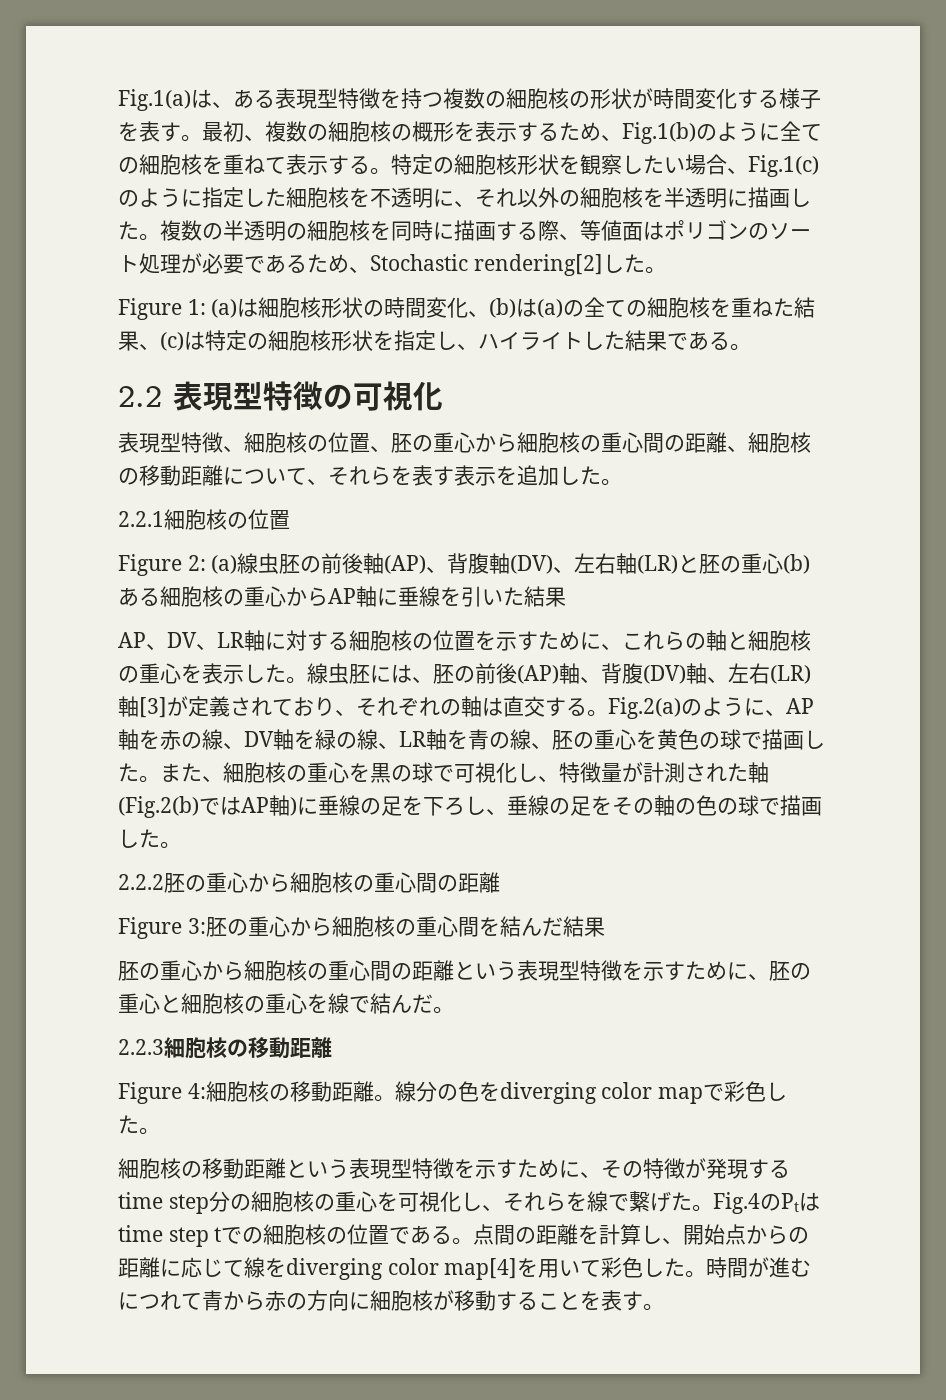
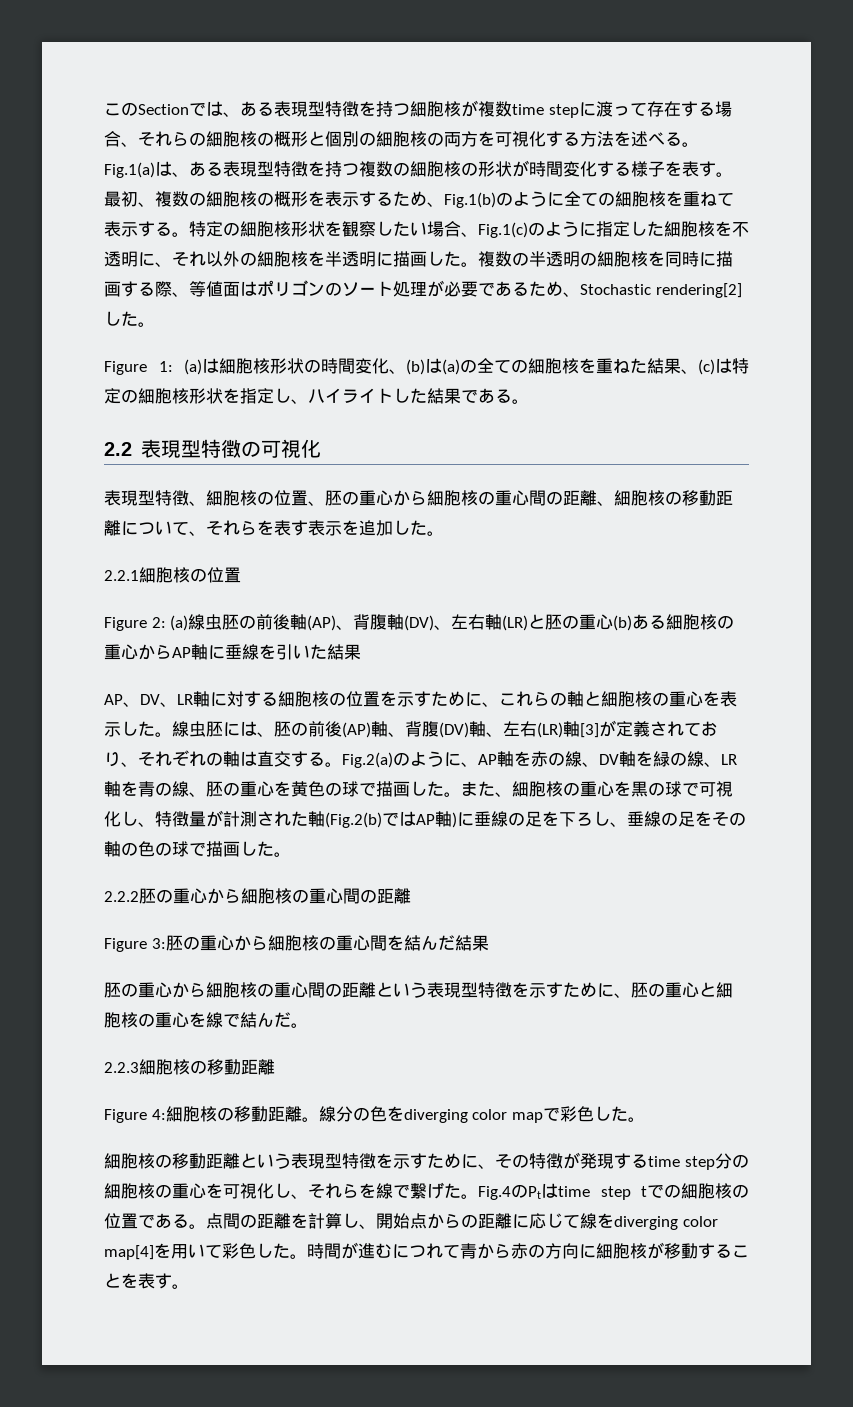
(118, 100) none -> [104,100,732,118] [104,131,699,147] このSectionでは、ある表現型特徴を持つ細胞核が複数time stepに渡って存在する場合、それらの細胞核の概形と個別の細胞核の両方を可視化する方法を述べる。

